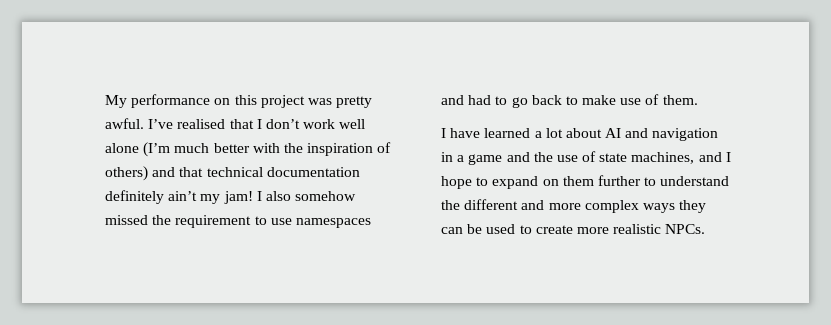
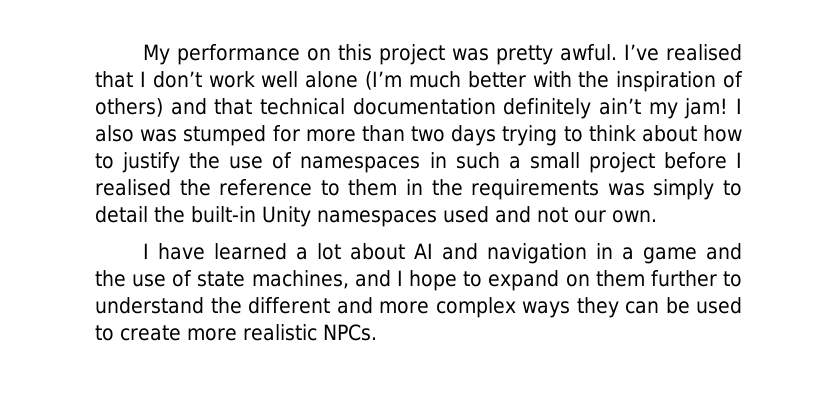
[295,191,357,201] [105,215,371,228] [441,94,698,108] somehow missed the requirement to use namespaces and had to go back to make use of them. -> [140,125,742,146] [95,152,742,173] [95,179,743,200] [95,206,657,227] was stumped for more than two days trying to think about how to justify the use of namespaces in such a small project before I realised the reference to them in the requirements was simply to detail the built-in Unity namespaces used and not our own.

